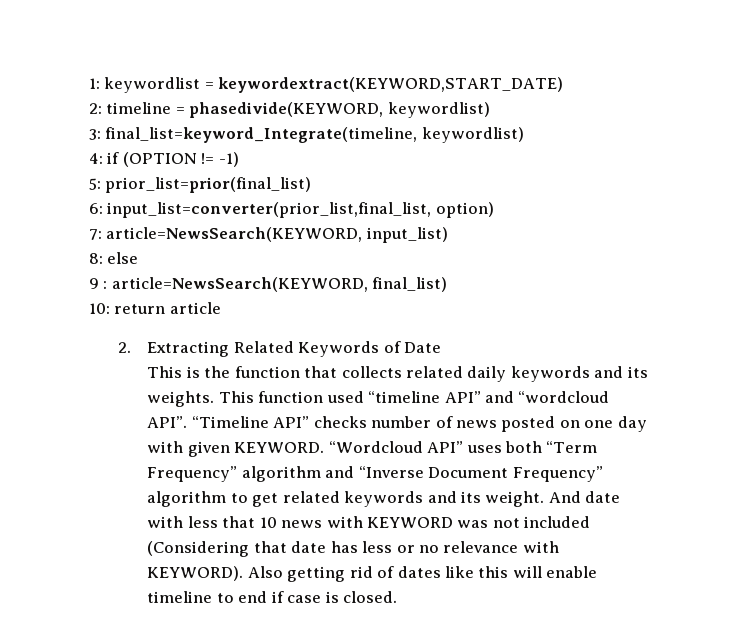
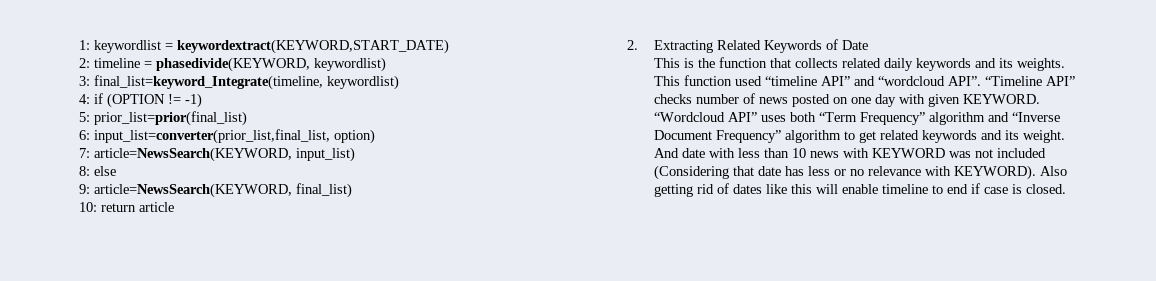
[89,278,108,289] 9 : -> [79,184,90,194] 9:
[222,516,256,528] that -> [764,148,790,158] than

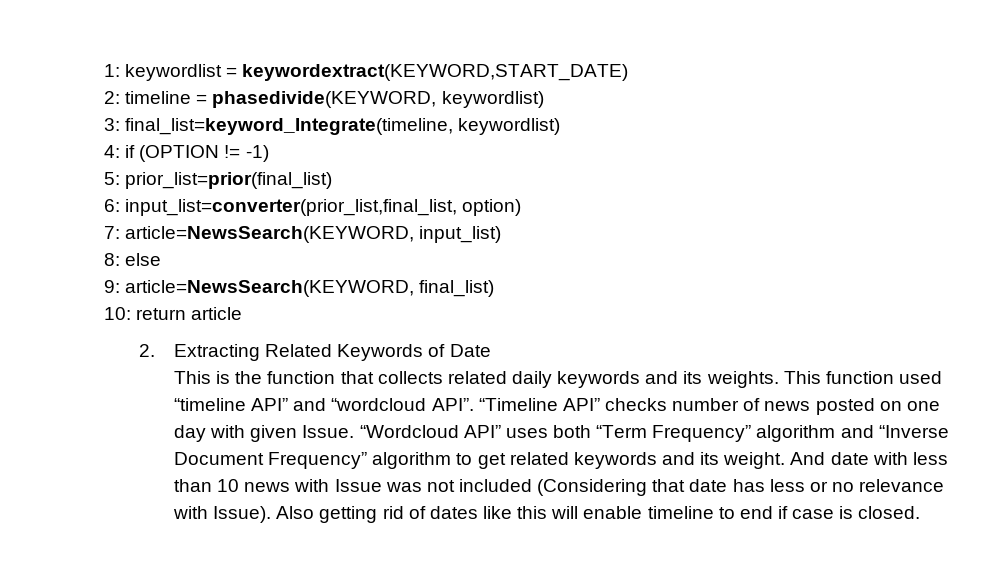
[963,94,1041,104] KEYWORD. -> [302,425,355,438] Issue.
[872,148,946,158] KEYWORD -> [334,479,382,492] Issue
[954,165,1037,180] KEYWORD). -> [213,506,272,523] Issue).

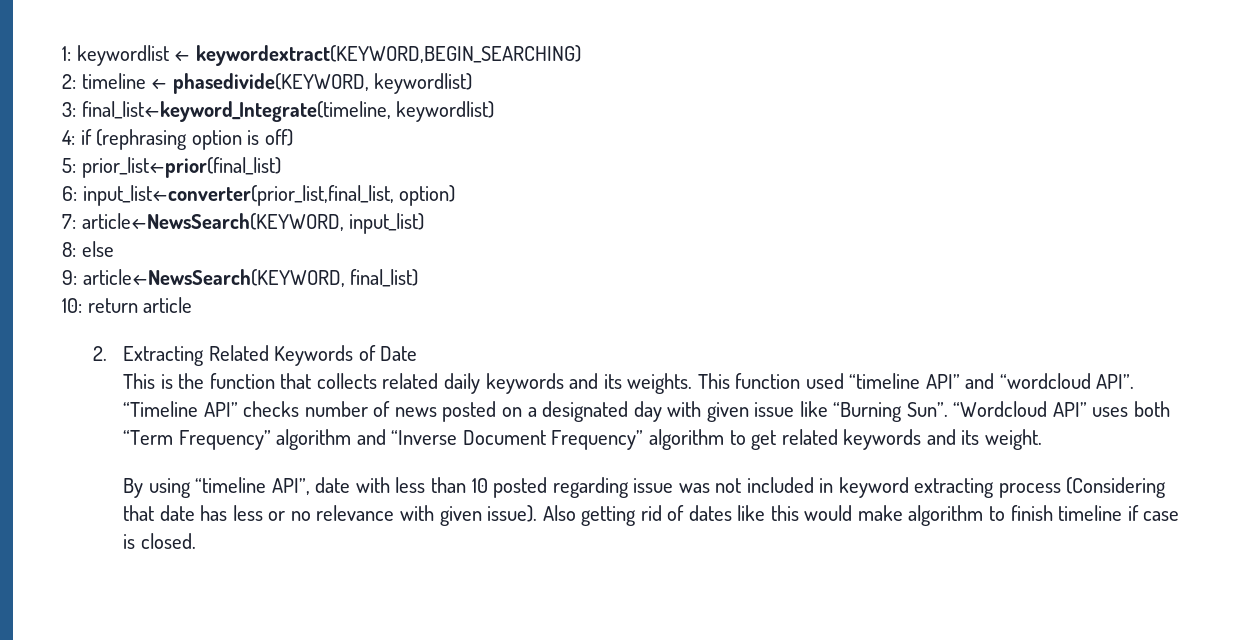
[226,64,629,81] = keywordextract(KEYWORD,START_DATE) -> [174,45,581,66] ← keywordextract(KEYWORD,BEGIN_SEARCHING)
[196,94,208,104] = -> [151,79,168,89] ←
[125,118,454,135] final_list=keyword_Integrate(timeline, -> [81,101,391,122] final_list←keyword_Integrate(timeline,
[139,145,269,162] (OPTION != -1) -> [96,129,293,150] (rephrasing option is off)
[125,172,333,189] prior_list=prior(final_list) -> [81,157,281,178] prior_list←prior(final_list)
[125,199,458,216] input_list=converter(prior_list,final_list, -> [82,185,394,206] input_list←converter(prior_list,final_list,
[125,226,415,243] article=NewsSearch(KEYWORD, -> [81,213,344,231] article←NewsSearch(KEYWORD,
[125,280,415,297] article=NewsSearch(KEYWORD, -> [82,269,345,287] article←NewsSearch(KEYWORD,
[906,401,940,411] one -> [527,401,629,422] a designated
[302,425,355,438] Issue. -> [754,401,948,422] issue like “Burning Sun”.
[790,452,826,465] And -> [123,477,310,498] // By using “timeline API”,
[244,479,532,492] news with Issue was not included -> [493,477,1061,498] posted regarding issue was not included in keyword extracting process
[213,506,272,523] Issue). -> [439,505,538,526] given issue).
[551,506,773,519] will enable timeline to end -> [804,505,1123,526] would make algorithm to finish timeline

